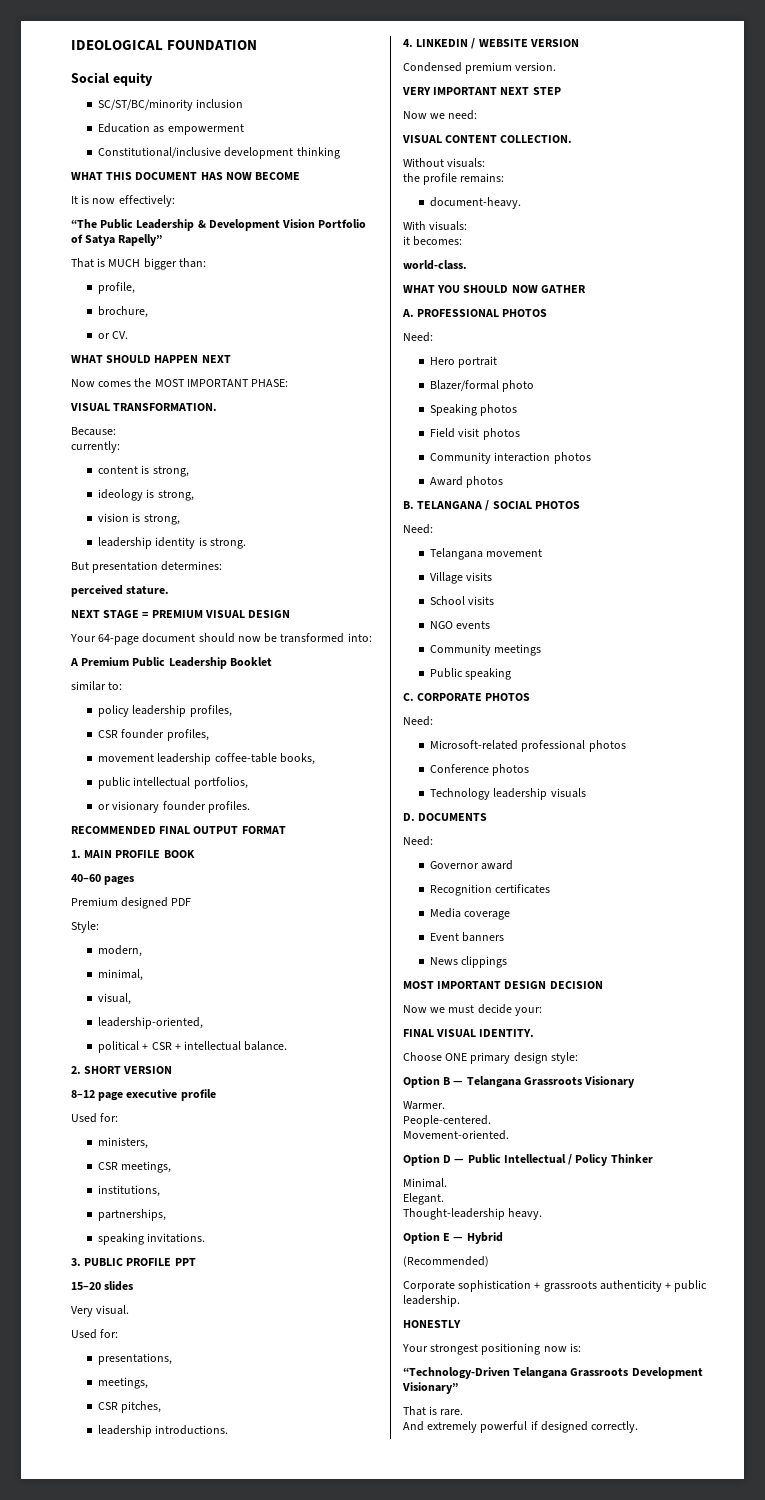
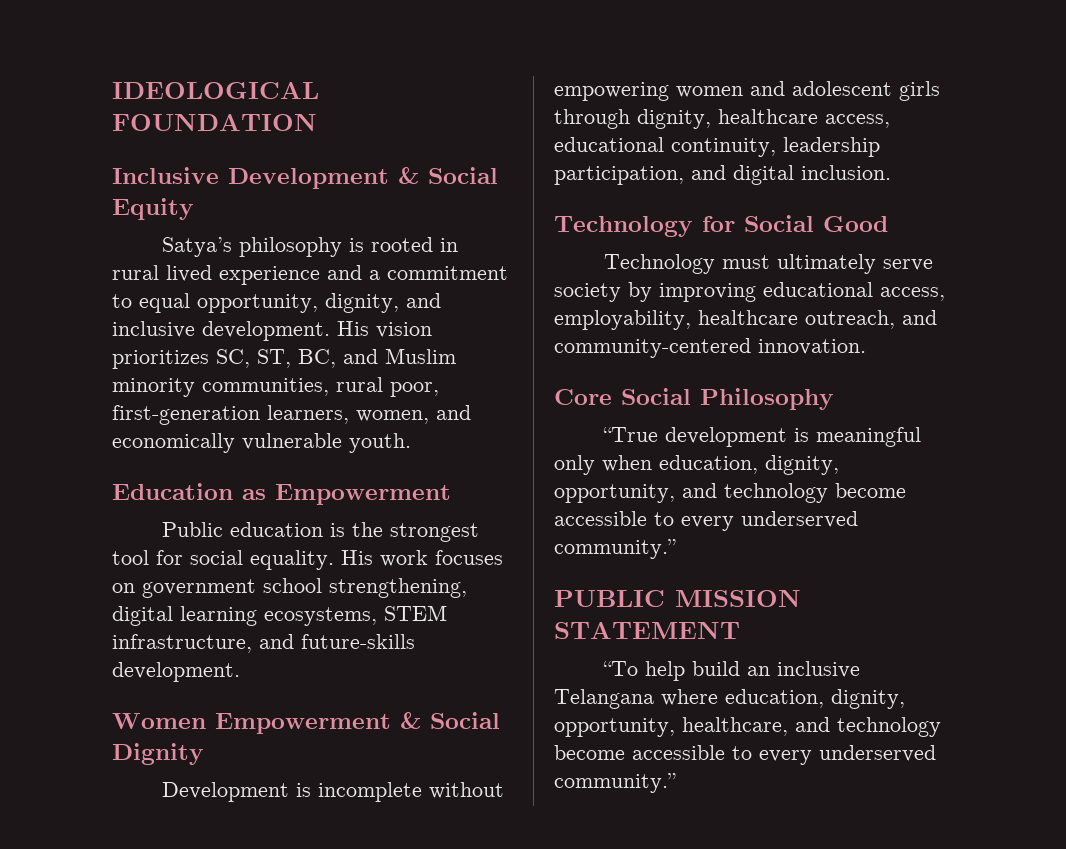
[71,72,153,86] [98,99,244,111] [98,123,244,135] [98,147,340,159] [71,172,301,180] [71,195,175,207] [71,219,367,231] [71,234,163,246] [71,258,206,270] [98,282,136,294] [98,306,149,318] [98,331,129,339] [71,355,231,363] [71,378,289,387] [70,403,218,411] [71,427,116,436] [71,441,120,453] [98,465,189,477] [98,489,194,501] [98,513,180,525] [98,537,246,549] [71,561,223,573] [71,585,170,597] [71,610,291,618] [70,633,372,645] [70,657,272,669] [71,681,123,691] [98,705,232,717] [98,729,209,741] [98,753,315,765] [98,777,248,789] [98,801,250,813] [71,826,286,834] [71,850,195,858] [71,874,135,885] [71,897,192,909] [71,921,99,933] [98,945,143,957] [98,969,144,981] [98,993,132,1005] [98,1017,204,1029] [98,1041,288,1053] [71,1066,173,1074] [71,1089,216,1101] [71,1113,119,1123] [98,1137,149,1149] [98,1161,172,1173] [98,1185,161,1197] [98,1209,167,1221] [98,1233,206,1245] [71,1258,196,1266] [71,1281,134,1291] [71,1305,130,1317] [71,1329,119,1339] [98,1353,173,1365] [98,1377,149,1389] [98,1401,162,1413] [98,1425,229,1437] [403,38,579,49] [403,62,557,74] [402,87,561,95] [403,110,478,120] [402,135,573,143] [403,158,486,168] [403,173,505,185] [430,197,522,209] [403,221,468,231] [403,236,463,246] [403,260,467,270] [403,285,586,293] [402,309,548,317] [403,332,433,342] [430,356,498,368] [430,380,535,392] [430,404,518,416] [430,428,520,440] [430,452,591,464] [430,476,504,488] [403,500,580,511] [403,524,433,534] [430,548,543,560] [430,572,493,584] [430,596,495,605] [430,621,491,629] [430,644,542,656] [430,668,512,680] [403,693,531,701] [403,716,433,726] [430,740,626,752] [430,764,530,776] [430,788,586,800] [403,813,488,821] [403,836,433,846] [430,860,514,870] [430,884,551,896] [430,908,511,920] [430,932,505,942] [430,956,508,968] [403,981,603,989] [403,1004,542,1016] [403,1029,535,1037] [403,1052,578,1064] [403,1076,636,1088] [403,1101,445,1110] [403,1115,491,1127] [403,1130,509,1140] [403,1154,653,1166] [403,1178,447,1188] [403,1193,444,1205] [403,1208,543,1220] [403,1232,503,1244] [403,1256,489,1267] [403,1280,708,1292] [403,1295,460,1307] [403,1320,461,1328] [402,1343,581,1355] [403,1367,703,1379] [402,1382,458,1394] [403,1406,464,1416] [403,1421,639,1433] Social equity // SC/ST/BC/minority inclusion // Education as empowerment // Constitutional/inclusive development thinking // WHAT THIS DOCUMENT HAS NOW BECOME // It is now effectively: // “The Public Leadership & Development Vision Portfolio of Satya Rapelly” // That is MUCH bigger than: // profile, // brochure, // or CV. // WHAT SHOULD HAPPEN NEXT // Now comes the MOST IMPORTANT PHASE: // VISUAL TRANSFORMATION. // Because: // currently: // content is strong, // ideology is strong, // vision is strong, // leadership identity is strong. // But presentation determines: // perceived stature. // NEXT STAGE = PREMIUM VISUAL DESIGN // Your 64-page document should now be transformed into: // A Premium Public Leadership Booklet // similar to: // policy leadership profiles, // CSR founder profiles, // movement leadership coffee-table books, // public intellectual portfolios, // or visionary founder profiles. // RECOMMENDED FINAL OUTPUT FORMAT // 1. MAIN PROFILE BOOK // 40–60 pages // Premium designed PDF // Style: // modern, // minimal, // visual, // leadership-oriented, // political + CSR + intellectual balance. // 2. SHORT VERSION // 8–12 page executive profile // Used for: // ministers, // CSR meetings, // institutions, // partnerships, // speaking invitations. // 3. PUBLIC PROFILE PPT // 15–20 slides // Very visual. // Used for: // presentations, // meetings, // CSR pitches, // leadership introductions. // 4. LINKEDIN / WEBSITE VERSION // Condensed premium version. // VERY IMPORTANT NEXT STEP // Now we need: // VISUAL CONTENT COLLECTION. // Without visuals: // the profile remains: // document-heavy. // With visuals: // it becomes: // world-class. // WHAT YOU SHOULD NOW GATHER // A. PROFESSIONAL PHOTOS // Need: // Hero portrait // Blazer/formal photo // Speaking photos // Field visit photos // Community interaction photos // Award photos // B. TELANGANA / SOCIAL PHOTOS // Need: // Telangana movement // Village visits // School visits // NGO events // Community meetings // Public speaking // C. CORPORATE PHOTOS // Need: // Microsoft-related professional photos // Conference photos // Technology leadership visuals // D. DOCUMENTS // Need: // Governor award // Recognition certificates // Media coverage // Event banners // News clippings // MOST IMPORTANT DESIGN DECISION // Now we must decide your: // FINAL VISUAL IDENTITY. // Choose ONE primary design style: // Option B — Telangana Grassroots Visionary // Warmer. // People-centered. // Movement-oriented. // Option D — Public Intellectual / Policy Thinker // Minimal. // Elegant. // Thought-leadership heavy. // Option E — Hybrid // (Recommended) // Corporate sophistication + grassroots authenticity + public leadership. // HONESTLY // Your strongest positioning now is: // “Technology-Driven Telangana Grassroots Development Visionary” // That is rare. // And extremely powerful if designed correctly. -> [112,167,498,189] [112,198,194,220] [162,237,459,257] [112,265,508,285] [112,293,441,313] [112,321,432,341] [112,348,456,369] [112,377,439,397] [112,405,471,425] [112,433,411,453] [112,483,451,505] [162,522,480,542] [112,550,503,570] [112,578,467,598] [112,605,447,626] [112,634,415,653] [112,662,240,682] [112,712,500,734] [112,743,204,765] [162,782,505,802] [554,81,940,101] [554,109,890,129] [554,137,880,157] [554,165,891,185] [554,215,888,237] [604,254,934,274] [554,282,945,302] [554,310,937,330] [554,338,866,358] [554,388,834,410] [603,427,922,447] [554,455,839,475] [554,483,906,503] [554,511,858,531] [554,539,676,559] [554,590,801,607] [554,622,740,639] [603,661,861,681] [554,689,905,709] [554,717,941,737] [554,745,936,765] [554,773,676,793] Inclusive Development & Social Equity // Satya’s philosophy is rooted in rural lived experience and a commitment to equal opportunity, dignity, and inclusive development. His vision prioritizes SC, ST, BC, and Muslim minority communities, rural poor, first-generation learners, women, and economically vulnerable youth. // Education as Empowerment // Public education is the strongest tool for social equality. His work focuses on government school strengthening, digital learning ecosystems, STEM infrastructure, and future-skills development. // Women Empowerment & Social Dignity // Development is incomplete without empowering women and adolescent girls through dignity, healthcare access, educational continuity, leadership participation, and digital inclusion. // Technology for Social Good // Technology must ultimately serve society by improving educational access, employability, healthcare outreach, and community-centered innovation. // Core Social Philosophy // “True development is meaningful only when education, dignity, opportunity, and technology become accessible to every underserved community.” // PUBLIC MISSION STATEMENT // “To help build an inclusive Telangana where education, dignity, opportunity, healthcare, and technology become accessible to every underserved community.”

